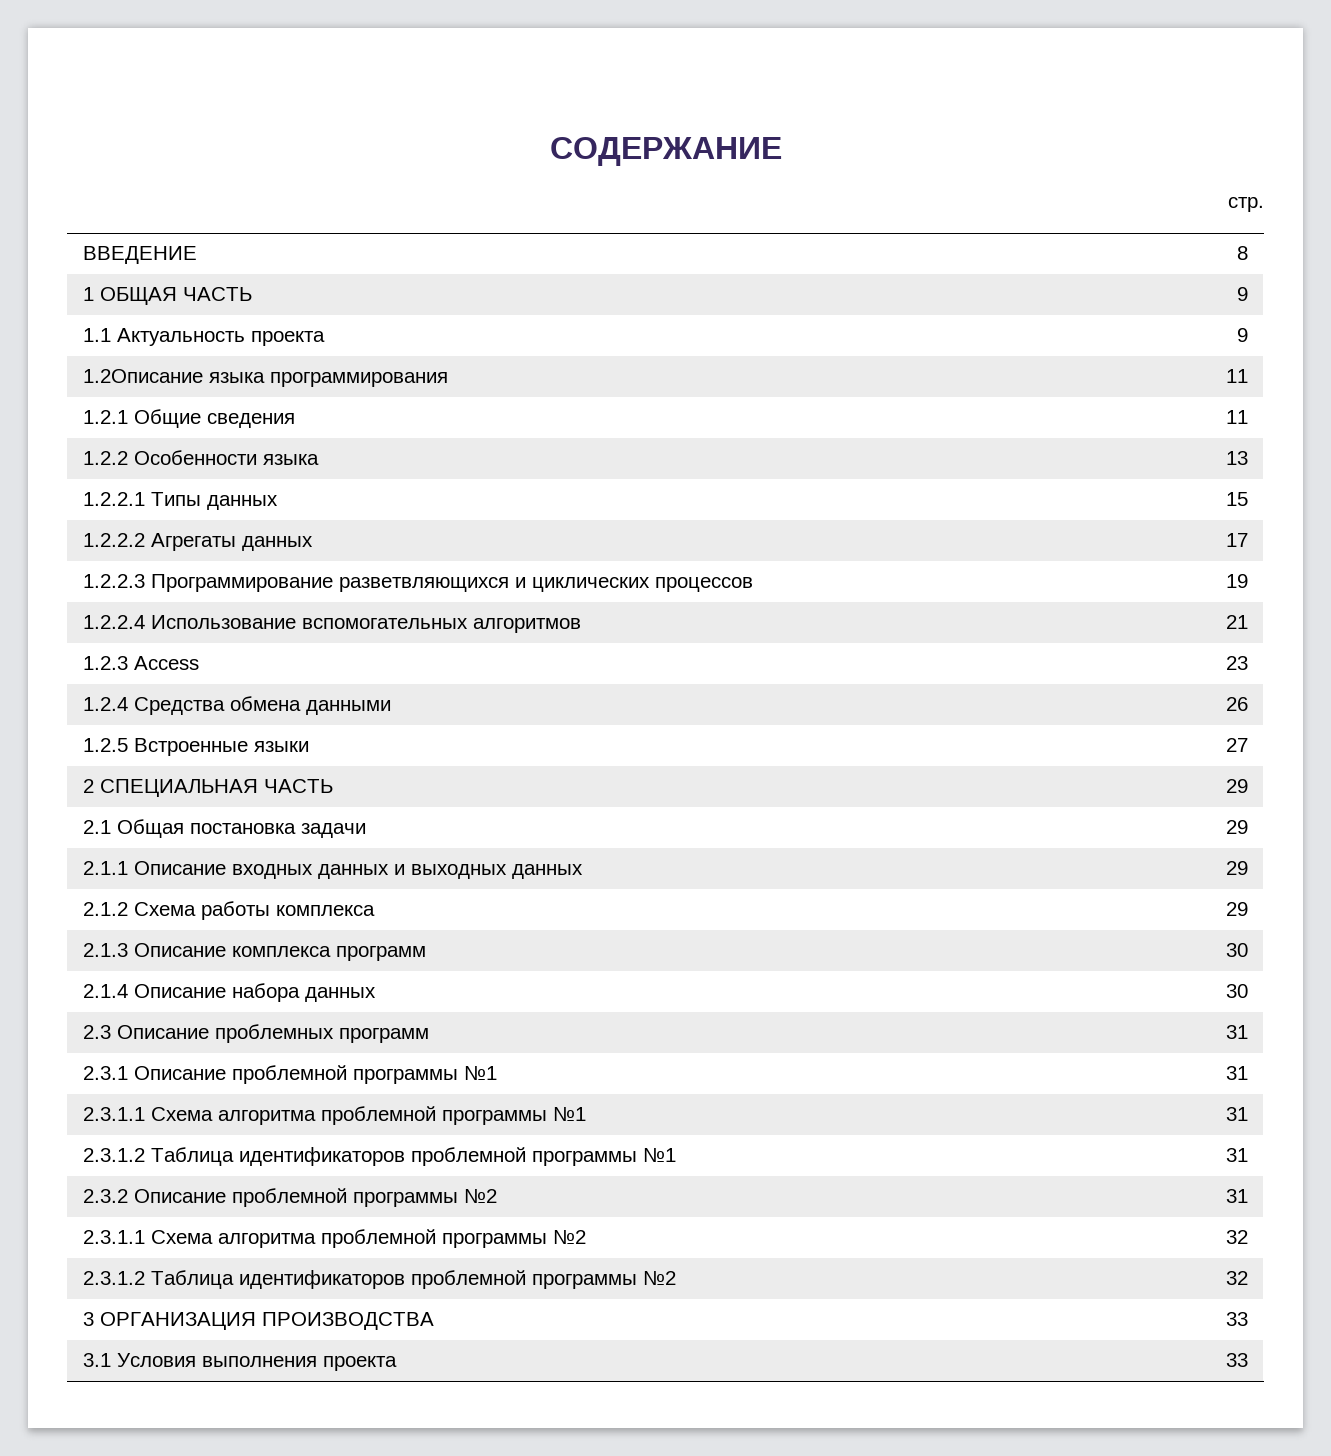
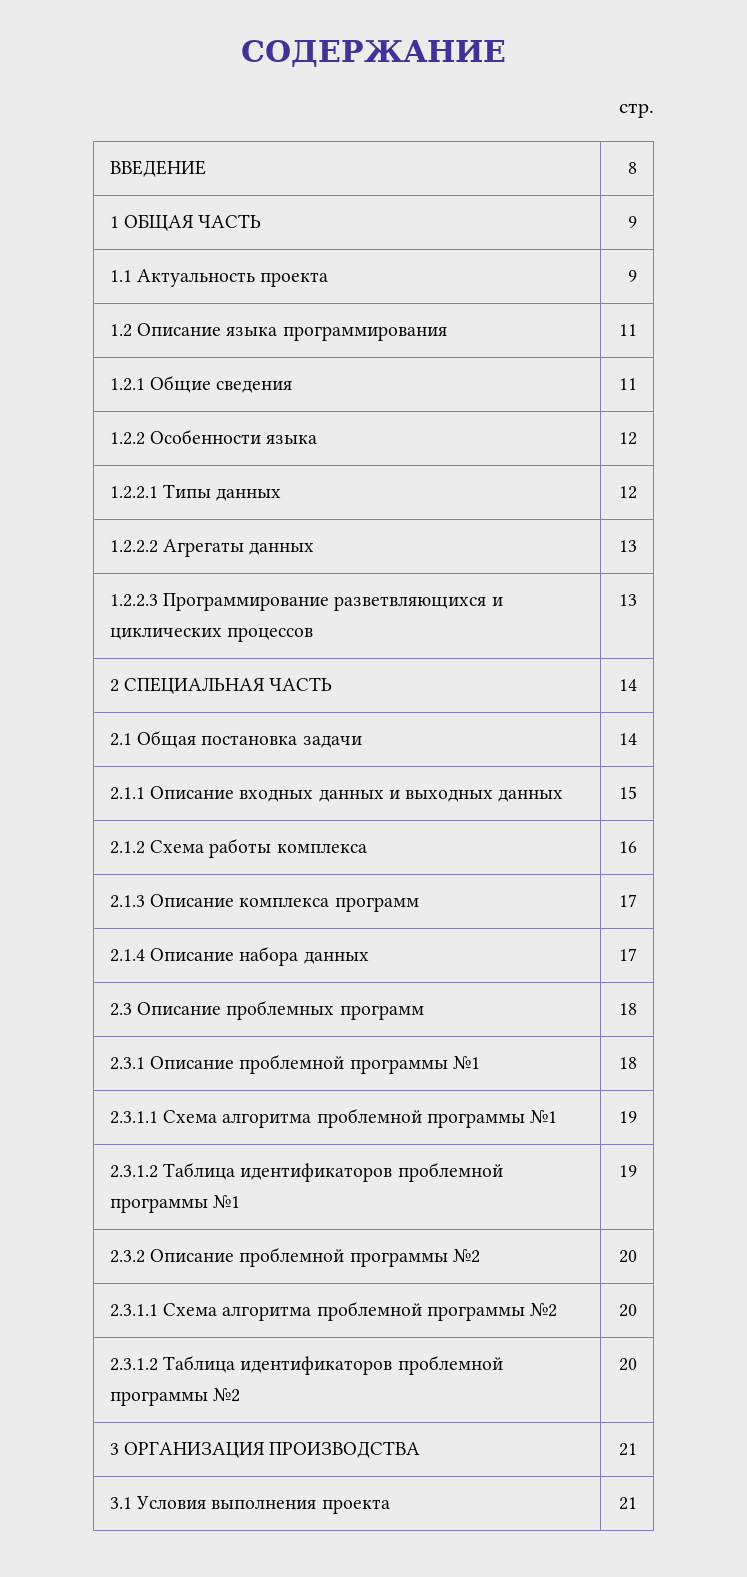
[83,369,204,383] 1.2Описание -> [109,323,222,337] 1.2 Описание
[1225,451,1248,465] 13 -> [619,432,638,445] 12
[1225,492,1248,506] 15 -> [619,486,638,499] 12
[1225,533,1248,547] 17 -> [619,540,638,552] 13
[1225,574,1248,588] [83,615,582,633] [1225,615,1248,629] [83,656,200,670] [1225,656,1248,670] [83,696,392,715] [1225,697,1248,711] [83,738,310,756] [1225,738,1248,752] 19 // 1.2.2.4 Использование вспомогательных алгоритмов | 21 // 1.2.3 Access | 23 // 1.2.4 Средства обмена данными | 26 // 1.2.5 Встроенные языки | 27 -> [619,594,638,606] 13
[1225,779,1248,793] 29 -> [619,679,638,691] 14
[1225,820,1248,834] 29 -> [619,733,638,745] 14
[1225,861,1248,875] 29 -> [619,786,638,799] 15
[1225,902,1248,916] 29 -> [619,841,638,853] 16
[1225,943,1248,957] 30 -> [619,894,638,907] 17
[1225,984,1248,998] 30 -> [619,948,638,961] 17
[1225,1025,1248,1039] 31 -> [619,1003,638,1015] 18
[1225,1066,1248,1080] 31 -> [619,1057,638,1069] 18
[1225,1107,1248,1121] 31 -> [619,1111,638,1123] 19
[1225,1148,1248,1162] 31 -> [619,1165,638,1177] 19
[1225,1189,1248,1203] 31 -> [619,1250,638,1263] 20
[1225,1230,1248,1244] 32 -> [619,1304,638,1317] 20
[1225,1271,1248,1285] 32 -> [619,1358,638,1371] 20
[1225,1312,1248,1326] 33 -> [619,1443,638,1456] 21
[1225,1353,1248,1367] 33 -> [619,1497,638,1510] 21

